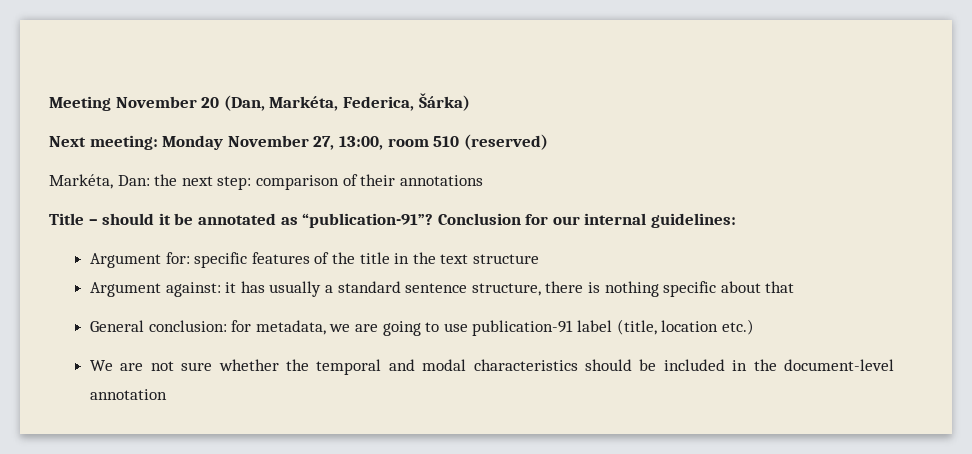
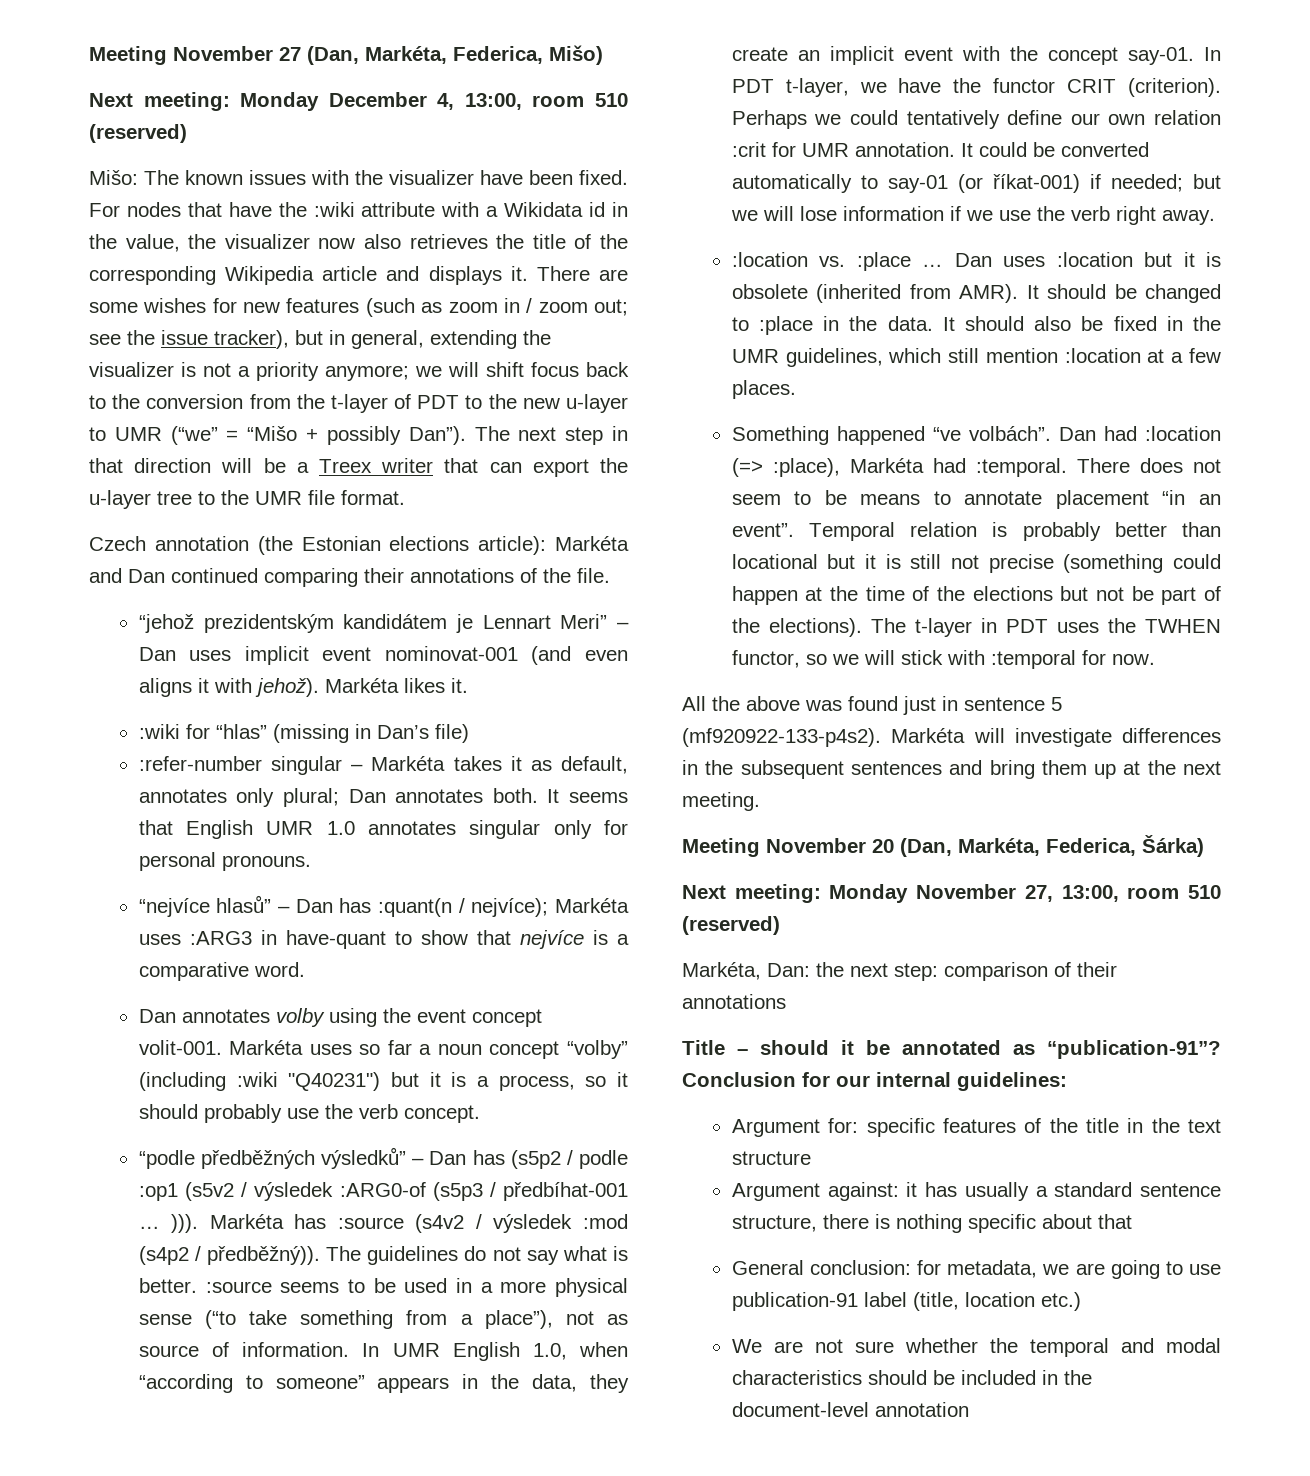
[49,96,197,111] Meeting November -> [89,45,603,65] [89,92,628,111] [89,124,187,143] [89,170,628,185] [89,202,629,217] [89,234,629,252] [89,266,629,285] [89,298,629,317] [89,330,551,349] [89,362,629,381] [89,394,628,413] [89,426,628,445] [89,458,628,477] [89,490,405,509] [89,536,629,555] [89,568,610,587] [138,614,629,633] [138,646,628,665] [138,678,468,697] [138,724,469,743] [138,756,628,775] [138,788,628,807] [138,820,629,839] [138,852,311,871] [138,895,629,917] [138,930,629,949] [138,962,305,981] [138,1008,542,1027] [138,1040,628,1059] [138,1072,628,1091] [138,1104,480,1123] [138,1147,628,1169] [138,1182,628,1201] [138,1214,628,1233] [138,1246,629,1265] [138,1278,628,1297] [138,1310,628,1329] [138,1342,628,1361] [138,1374,629,1393] [731,46,1221,65] [731,78,1221,97] [731,110,1221,129] [731,142,1149,157] [731,174,1221,193] [730,206,1215,225] [731,252,1221,271] [731,284,1221,303] [731,316,1221,335] [731,348,1221,367] [731,380,796,399] [731,426,1221,445] [731,458,1221,477] [731,490,1221,509] [731,522,1221,541] [731,554,1221,573] [731,586,1221,605] [731,618,1221,637] [731,650,1155,669] [682,696,1062,715] [682,728,1221,747] [682,760,1221,779] [682,792,760,811] [682,838,866,857] Meeting November 27 (Dan, Markéta, Federica, Mišo) // Next meeting: Monday December 4, 13:00, room 510 (reserved) // Mišo: The known issues with the visualizer have been fixed. For nodes that have the :wiki attribute with a Wikidata id in the value, the visualizer now also retrieves the title of the corresponding Wikipedia article and displays it. There are some wishes for new features (such as zoom in / zoom out; see the issue tracker), but in general, extending the visualizer is not a priority anymore; we will shift focus back to the conversion from the t-layer of PDT to the new u-layer to UMR (“we” = “Mišo + possibly Dan”). The next step in that direction will be a Treex writer that can export the u-layer tree to the UMR file format. // Czech annotation (the Estonian elections article): Markéta and Dan continued comparing their annotations of the file. // “jehož prezidentským kandidátem je Lennart Meri” – Dan uses implicit event nominovat-001 (and even aligns it with jehož). Markéta likes it. // :wiki for “hlas” (missing in Dan’s file) // :refer-number singular – Markéta takes it as default, annotates only plural; Dan annotates both. It seems that English UMR 1.0 annotates singular only for personal pronouns. // “nejvíce hlasů” – Dan has :quant(n / nejvíce); Markéta uses :ARG3 in have-quant to show that nejvíce is a comparative word. // Dan annotates volby using the event concept volit-001. Markéta uses so far a noun concept “volby” (including :wiki "Q40231") but it is a process, so it should probably use the verb concept. // “podle předběžných výsledků” – Dan has (s5p2 / podle :op1 (s5v2 / výsledek :ARG0-of (s5p3 / předbíhat-001 … ))). Markéta has :source (s4v2 / výsledek :mod (s4p2 / předběžný)). The guidelines do not say what is better. :source seems to be used in a more physical sense (“to take something from a place”), not as source of information. In UMR English 1.0, when “according to someone” appears in the data, they create an implicit event with the concept say-01. In PDT t-layer, we have the functor CRIT (criterion). Perhaps we could tentatively define our own relation :crit for UMR annotation. It could be converted automatically to say-01 (or říkat-001) if needed; but we will lose information if we use the verb right away. // :location vs. :place … Dan uses :location but it is obsolete (inherited from AMR). It should be changed to :place in the data. It should also be fixed in the UMR guidelines, which still mention :location at a few places. // Something happened “ve volbách”. Dan had :location (=> :place), Markéta had :temporal. There does not seem to be means to annotate placement “in an event”. Temporal relation is probably better than locational but it is still not precise (something could happen at the time of the elections but not be part of the elections). The t-layer in PDT uses the TWHEN functor, so we will stick with :temporal for now. // All the above was found just in sentence 5 (mf920922-133-p4s2). Markéta will investigate differences in the subsequent sentences and bring them up at the next meeting. // Meeting November

